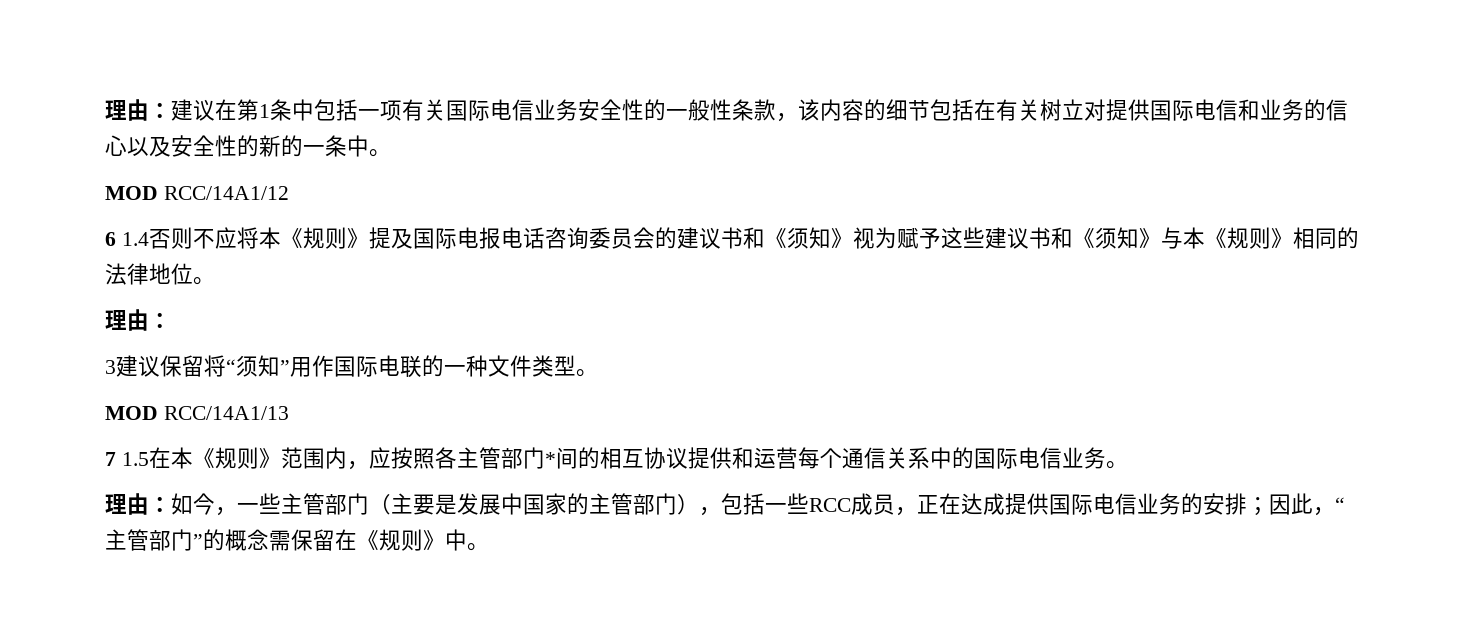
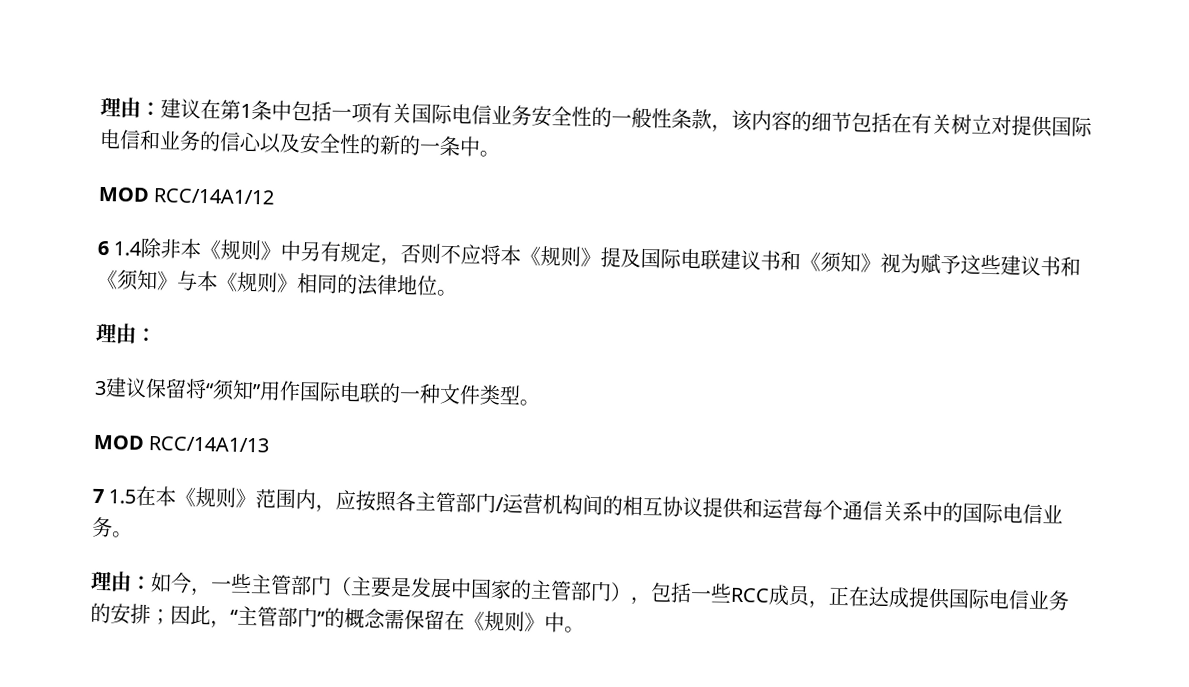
(149, 239) none -> [140,237,402,267] 除非本《规则》中另有规定，
[478,227,677,249] 报电话咨询委员会的 -> [700,249,722,270] 联
[544,452,556,466] * -> [495,493,584,515] /运营机构

